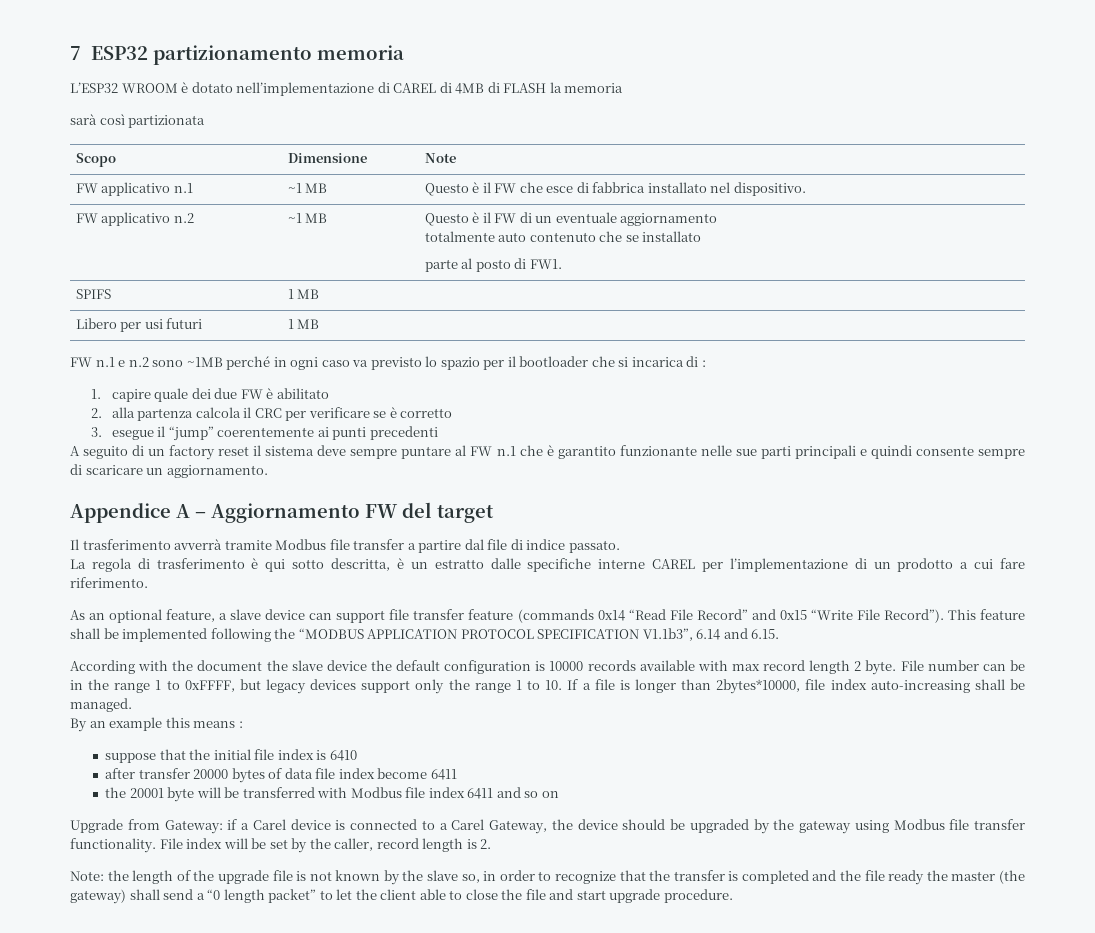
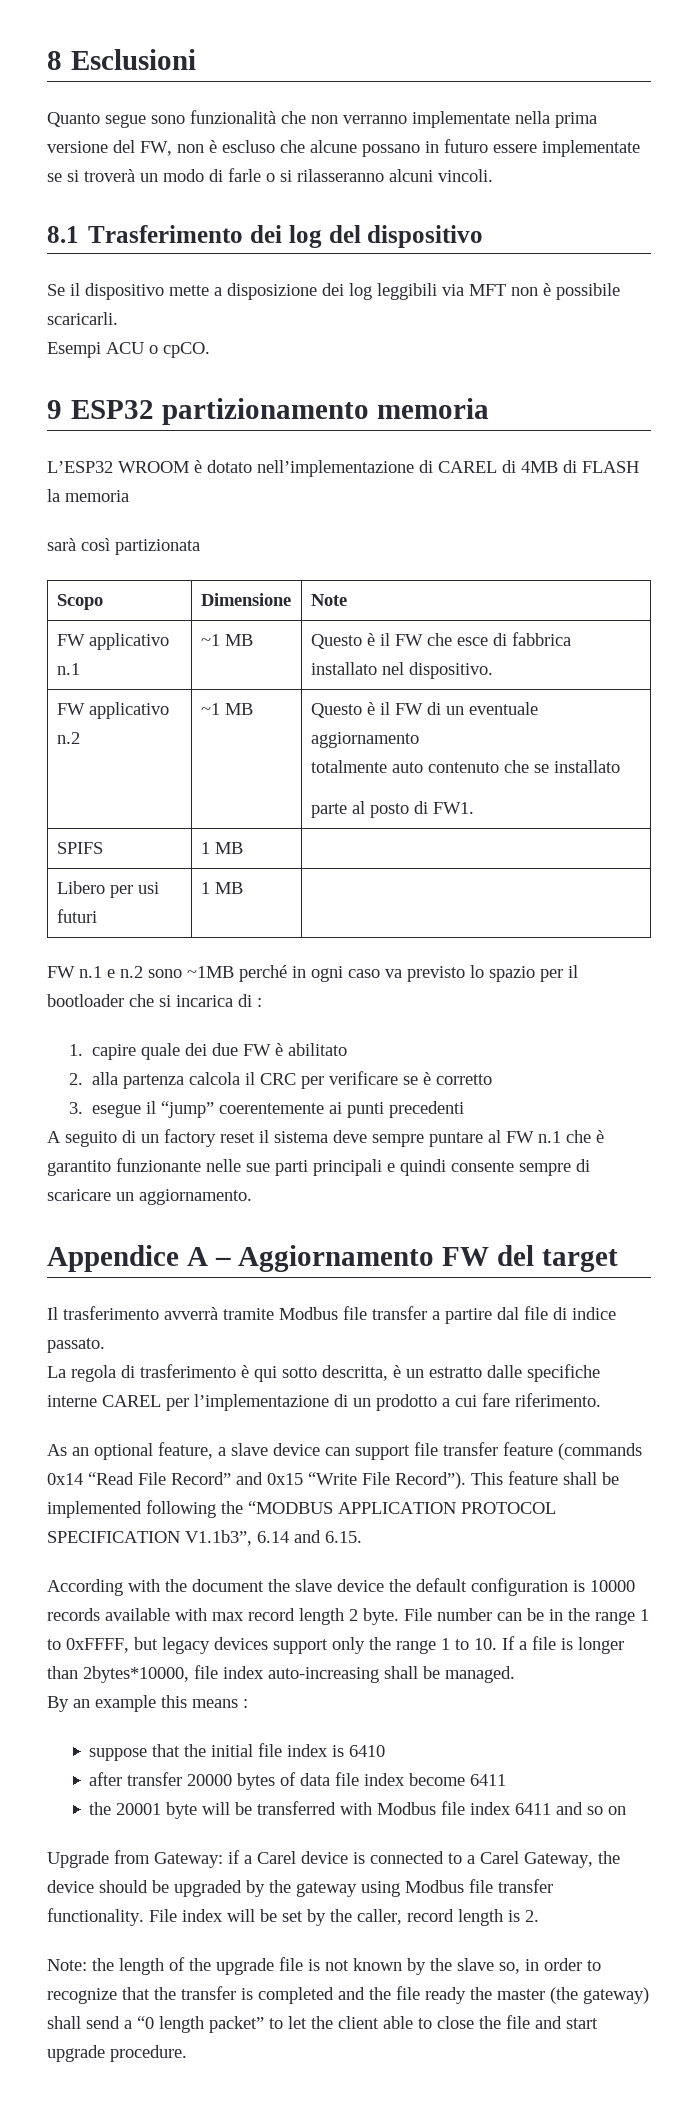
[70,46,81,60] 7 -> [47,49,197,70] [47,110,597,128] [47,139,640,157] [47,168,493,182] [47,225,484,248] [47,283,620,300] [47,312,118,325] [47,342,210,358] [47,400,62,419] 8 Esclusioni // Quanto segue sono funzionalità che non verranno implementate nella prima versione del FW, non è escluso che alcune possano in futuro essere implementate se si troverà un modo di farle o si rilasseranno alcuni vincoli. // 8.1 Trasferimento dei log del dispositivo // Se il dispositivo mette a disposizione dei log leggibili via MFT non è possibile scaricarli. // Esempi ACU o cpCO. // 9

